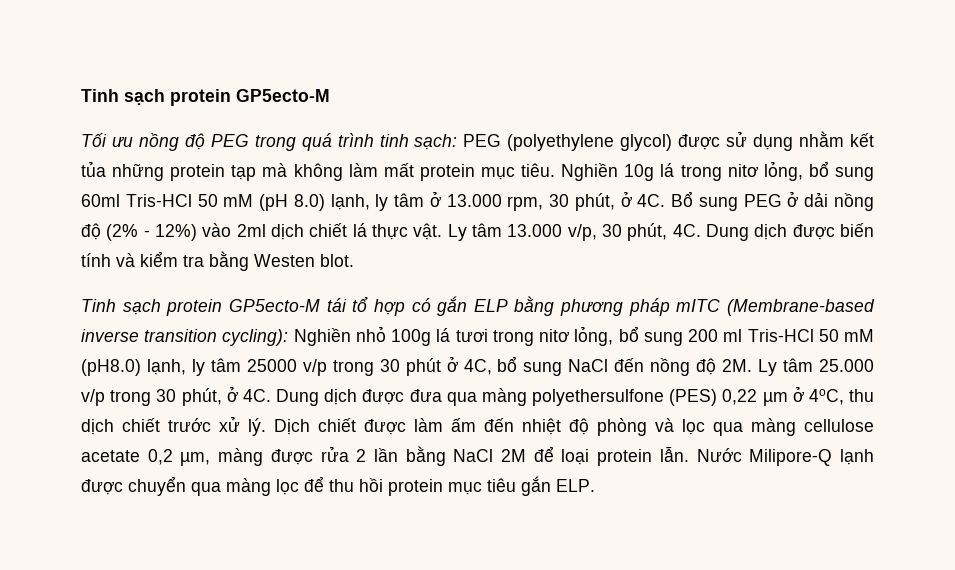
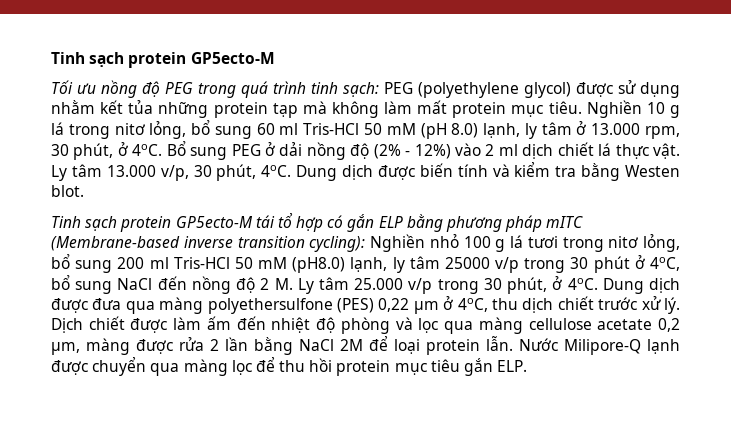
[624,164,655,181] 10g -> [646,102,680,118] 10 g
[81,194,120,207] 60ml -> [256,123,299,135] 60 ml
[637,194,666,207] 4C. -> [132,144,163,156] 4oC.
[236,224,266,237] 2ml -> [485,144,518,156] 2 ml
[672,224,701,237] 4C. -> [261,165,292,177] 4oC.
[391,329,432,346] 100g -> [463,236,506,252] 100 g
[463,359,492,375] 4C, -> [649,257,680,271] 4oC,
[722,359,753,372] 2M. -> [260,278,293,290] 2 M.
[242,389,271,402] 4C. -> [567,278,598,290] 4oC.

